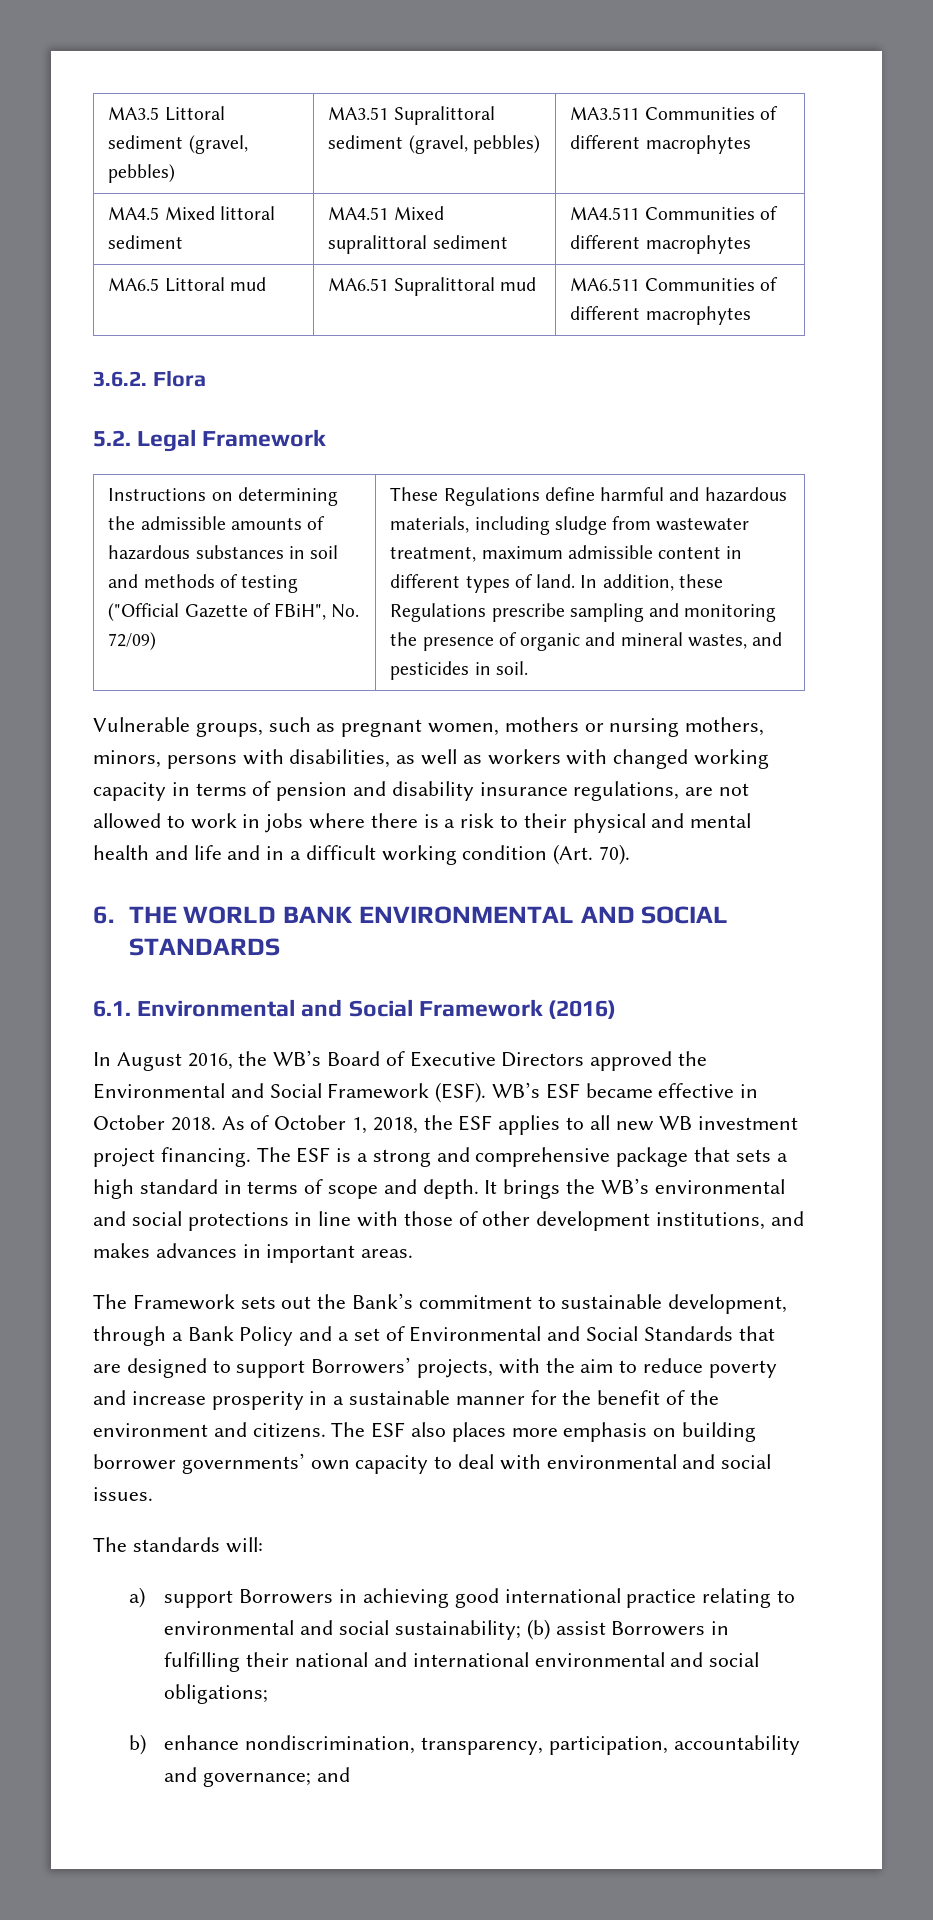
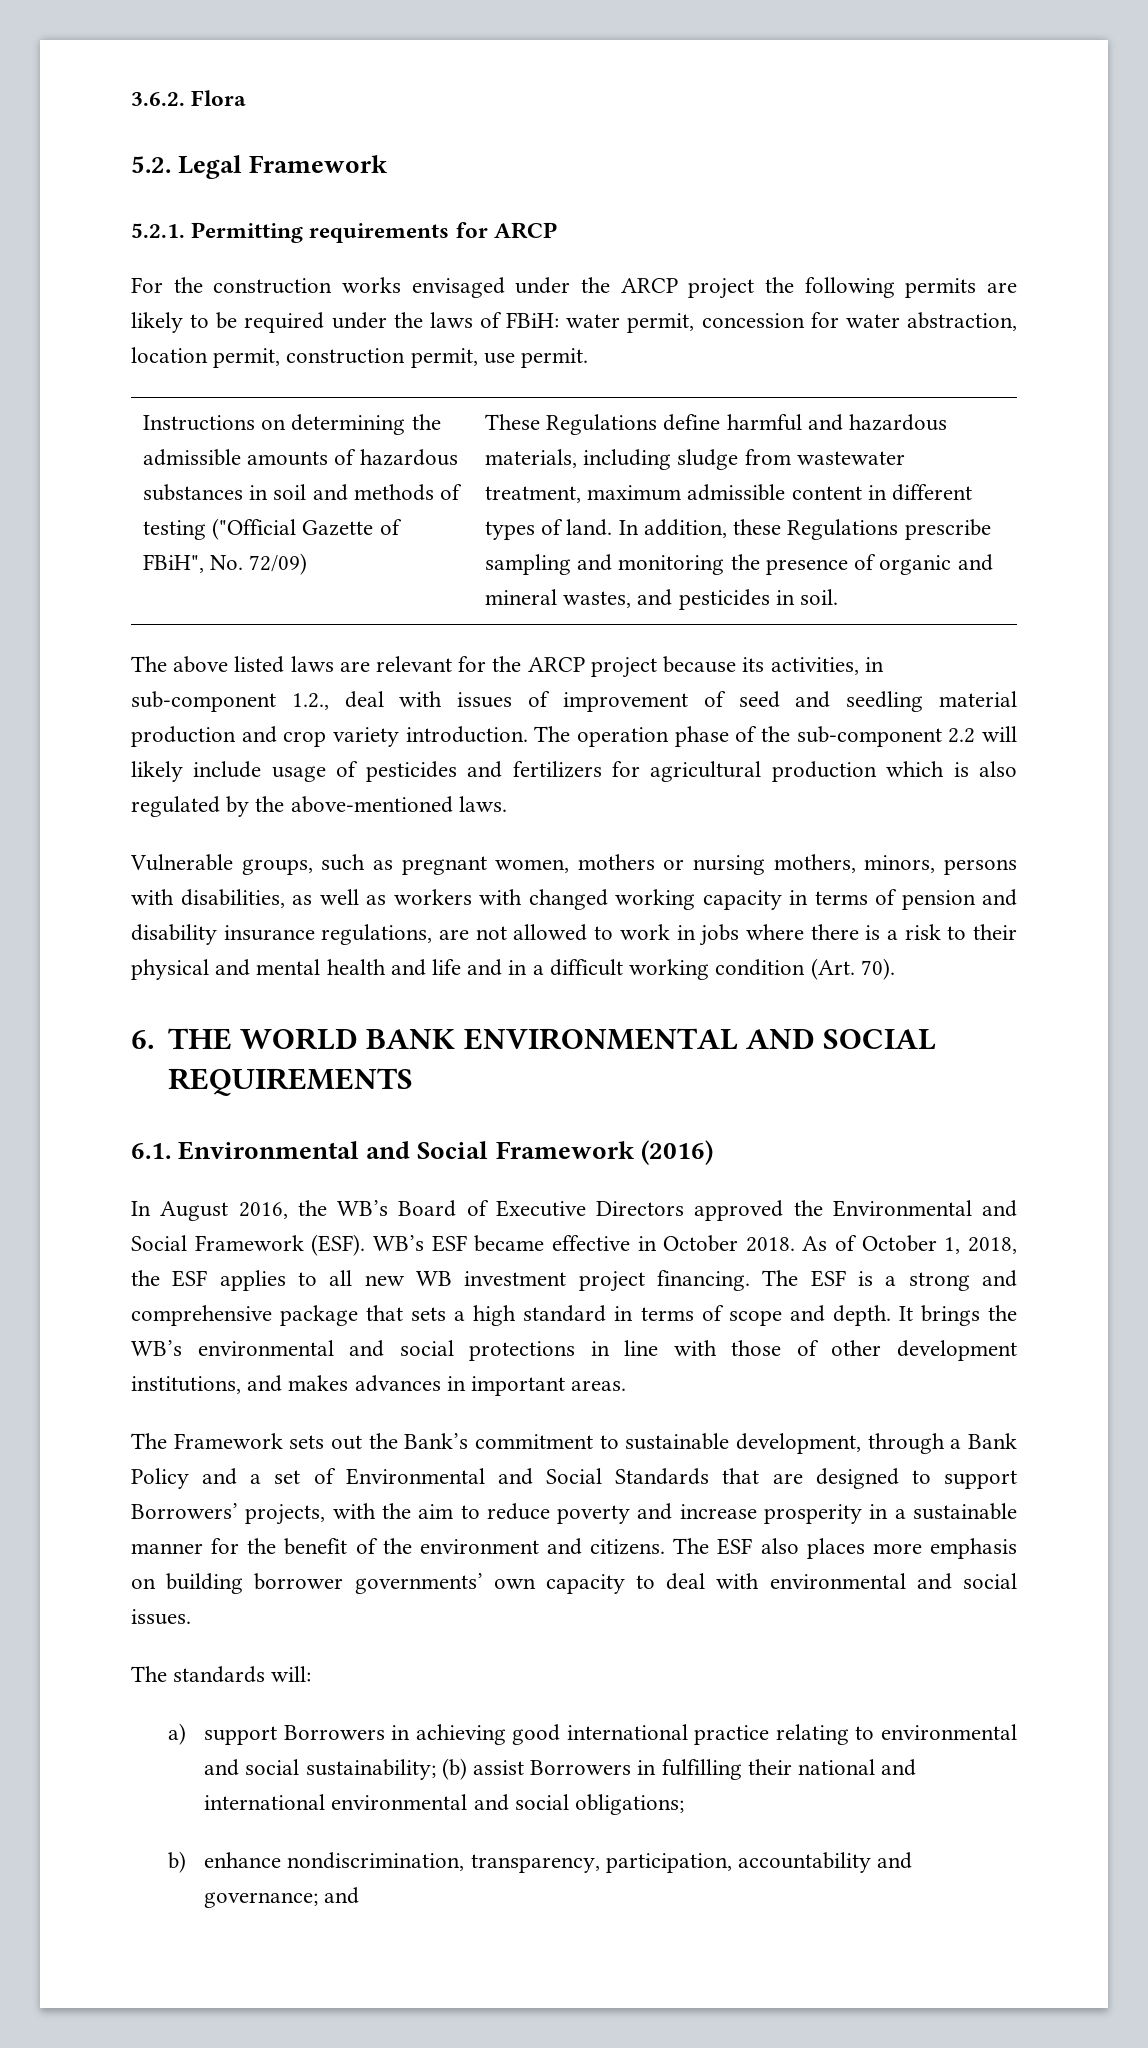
[108,106,225,121] [108,135,248,154] [108,164,176,183] [328,106,495,125] [328,135,540,154] [570,106,778,120] [570,135,751,154] [108,206,275,220] [108,235,184,249] [328,206,444,220] [328,235,508,254] [570,206,778,220] [570,235,751,254] [108,277,266,292] [328,277,536,296] [570,277,778,291] [570,306,751,325] MA3.5 Littoral sediment (gravel, pebbles) | MA3.51 Supralittoral sediment (gravel, pebbles) | MA3.511 Communities of different macrophytes // MA4.5 Mixed littoral sediment | MA4.51 Mixed supralittoral sediment | MA4.511 Communities of different macrophytes // MA6.5 Littoral mud | MA6.51 Supralittoral mud | MA6.511 Communities of different macrophytes // -> (131, 99) none
(327, 438) none -> [131,222,557,243] [131,277,1017,299] [131,312,1017,333] [131,347,589,368] // 5.2.1. Permitting requirements for ARCP // For the construction works envisaged under the ARCP project the following permits are likely to be required under the laws of FBiH: water permit, concession for water abstraction, location permit, construction permit, use permit.
(528, 668) none -> [131,656,884,678] [131,691,1017,712] [131,726,1017,747] [131,761,1017,782] [131,796,507,817] // The above listed laws are relevant for the ARCP project because its activities, in sub-component 1.2., deal with issues of improvement of seed and seedling material production and crop variety introduction. The operation phase of the sub-component 2.2 will likely include usage of pesticides and fertilizers for agricultural production which is also regulated by the above-mentioned laws.
[128,938,280,956] STANDARDS -> [167,1068,413,1096] REQUIREMENTS

